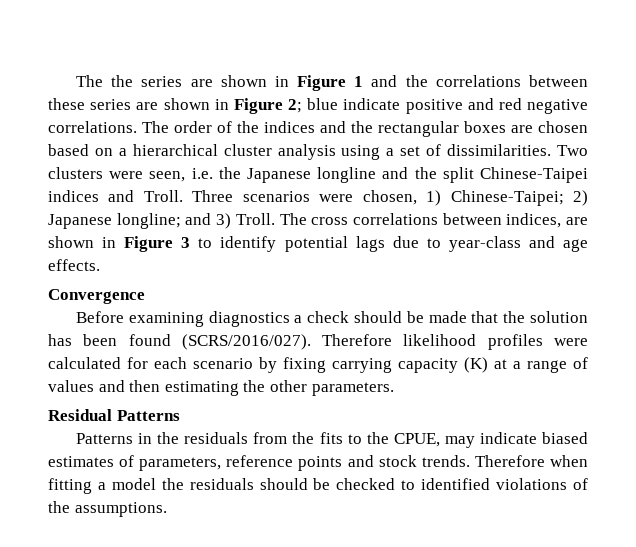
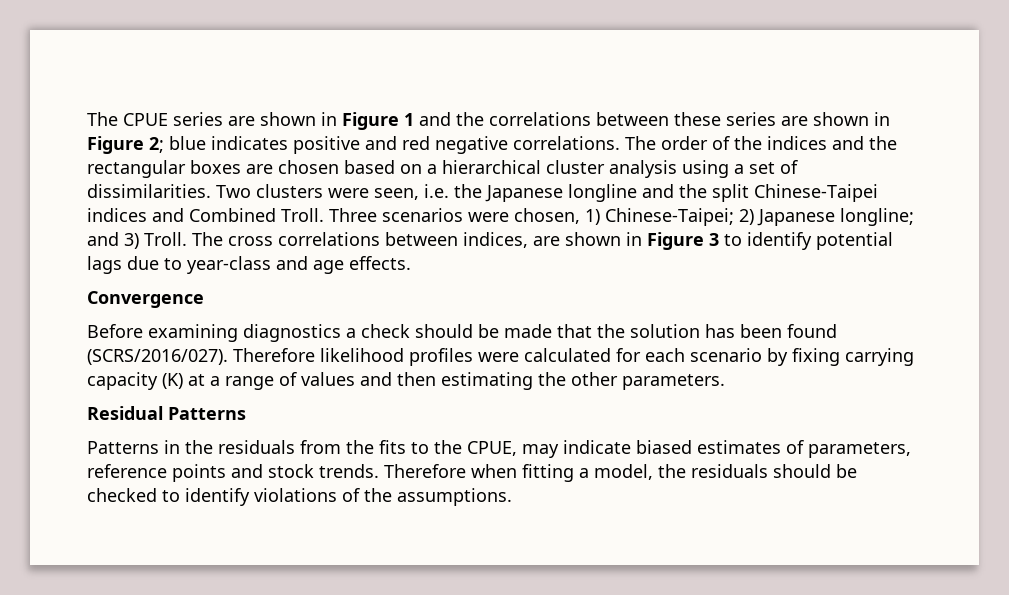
[76,75,134,87] The the -> [87,112,168,126] The CPUE
[343,98,401,110] indicate -> [211,136,288,150] indicates
(135, 196) none -> [189,208,276,222] Combined
[111,478,156,490] model -> [594,464,653,480] model,
[421,478,491,490] identified -> [185,488,250,506] identify

